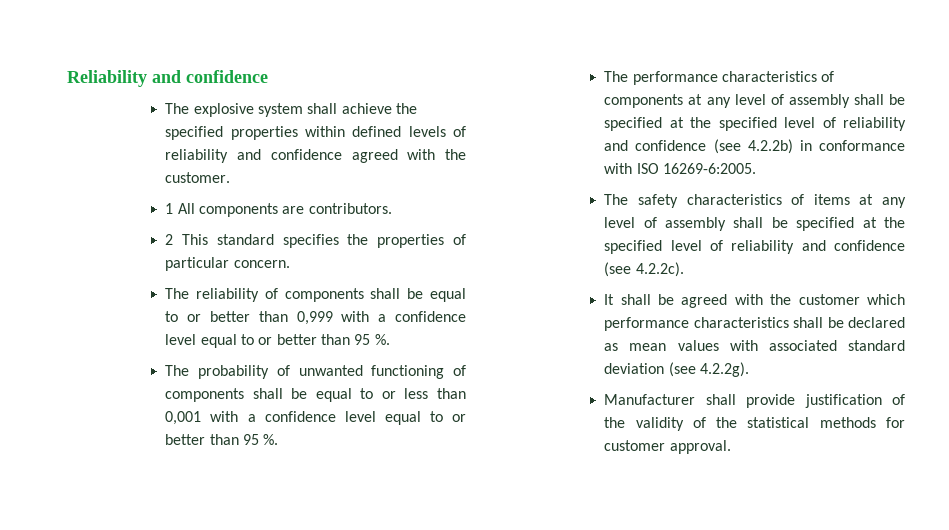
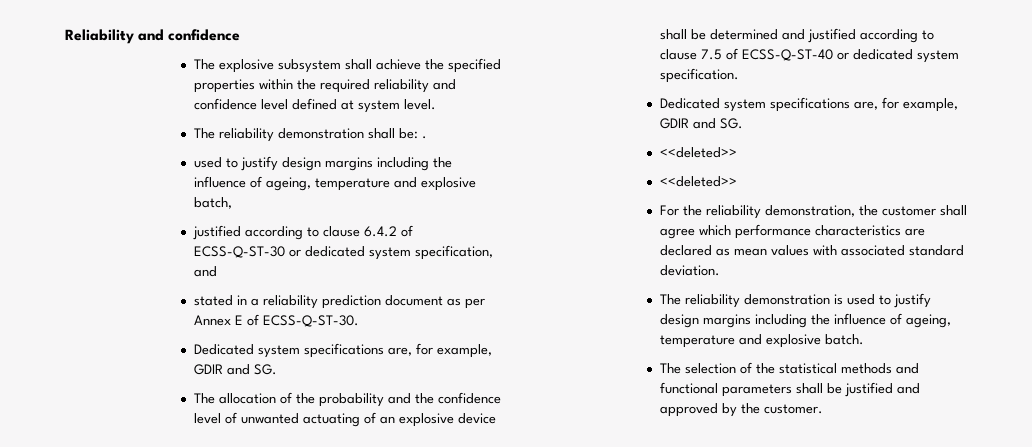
[258,103,304,117] system -> [277,59,341,73] subsystem
[352,126,466,137] [165,149,467,163] [165,172,231,183] [165,203,392,217] [165,234,467,248] [165,257,290,271] [165,288,467,302] [165,311,467,325] [165,334,390,348] [165,365,467,379] [165,388,466,402] [165,411,467,425] [165,434,279,445] [604,71,835,85] [604,94,905,108] [604,117,906,131] [604,139,905,154] [604,163,757,174] [604,194,906,208] [604,217,906,231] [604,240,905,254] [604,262,684,277] [604,294,860,308] defined levels of reliability and confidence agreed with the customer. // 1 All components are contributors. // 2 This standard specifies the properties of particular concern. // The reliability of components shall be equal to or better than 0,999 with a confidence level equal to or better than 95 %. // The probability of unwanted functioning of components shall be equal to or less than 0,001 with a confidence level equal to or better than 95 %. // The performance characteristics of components at any level of assembly shall be specified at the specified level of reliability and confidence (see 4.2.2b) in conformance with ISO 16269-6:2005. // The safety characteristics of items at any level of assembly shall be specified at the specified level of reliability and confidence (see 4.2.2c). // It shall be agreed with the customer -> [296,79,456,93] [193,98,436,113] [193,128,427,142] [193,156,452,171] [193,176,476,191] [193,197,232,209] [192,225,413,240] [193,245,493,260] [193,266,217,277] [193,295,485,309] [193,314,359,327] [193,343,492,358] [193,364,277,375] [193,392,501,407] [193,412,496,427] [659,28,934,43] [659,48,959,63] [659,68,739,83] [659,97,958,112] [659,118,743,129] [659,147,737,158] [659,176,737,187] [659,205,967,219] [659,228,695,239] the required reliability and confidence level defined at system level. // The reliability demonstration shall be: . // used to justify design margins including the influence of ageing, temperature and explosive batch, // justified according to clause 6.4.2 of ECSS-Q-ST-30 or dedicated system specification, and // stated in a reliability prediction document as per Annex E of ECSS-Q-ST-30. // Dedicated system specifications are, for example, GDIR and SG. // The allocation of the probability and the confidence level of unwanted actuating of an explosive device shall be determined and justified according to clause 7.5 of ECSS-Q-ST-40 or dedicated system specification. // Dedicated system specifications are, for example, GDIR and SG. // <<deleted>> // <<deleted>> // For the reliability demonstration, the customer shall agree
[793,317,844,328] shall be -> [904,228,925,236] are
[604,362,750,377] [604,394,905,408] [604,417,905,431] [604,440,731,454] deviation (see 4.2.2g). // Manufacturer shall provide justification of the validity of the statistical methods for customer approval. -> [659,265,720,276] [659,293,931,308] [659,313,951,328] [659,334,864,348] [659,362,919,374] [659,382,920,397] [659,403,823,417] deviation. // The reliability demonstration is used to justify design margins including the influence of ageing, temperature and explosive batch. // The selection of the statistical methods and functional parameters shall be justified and approved by the customer.

